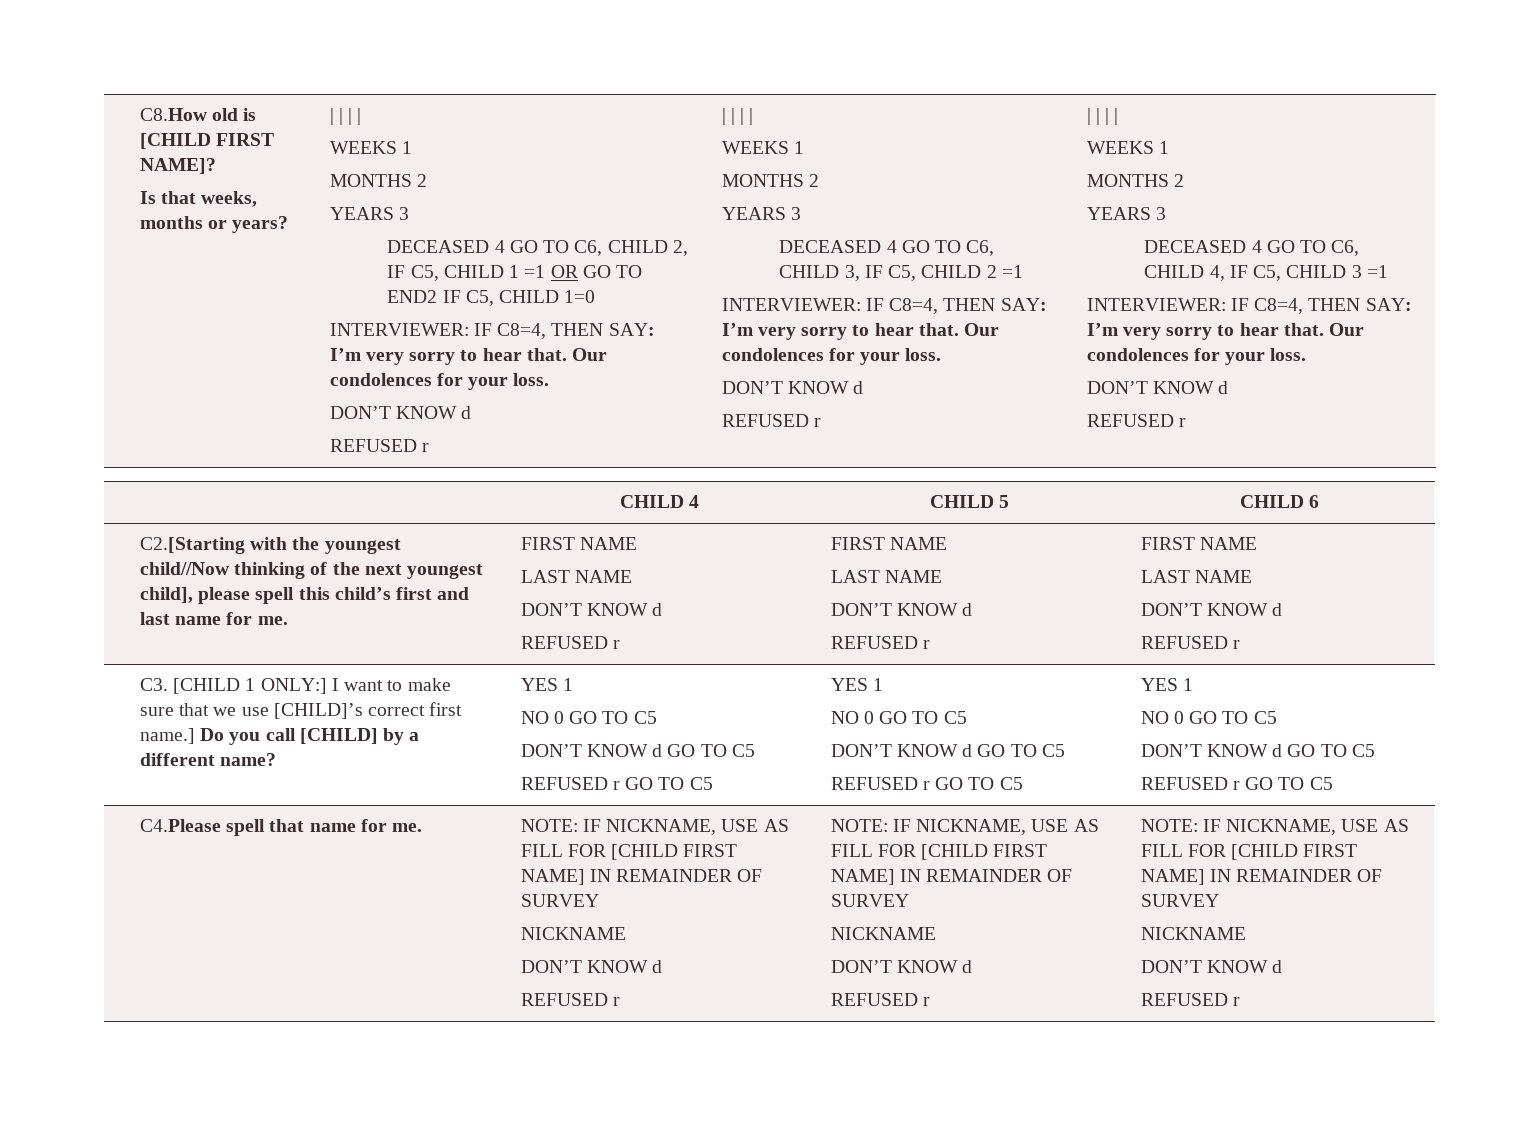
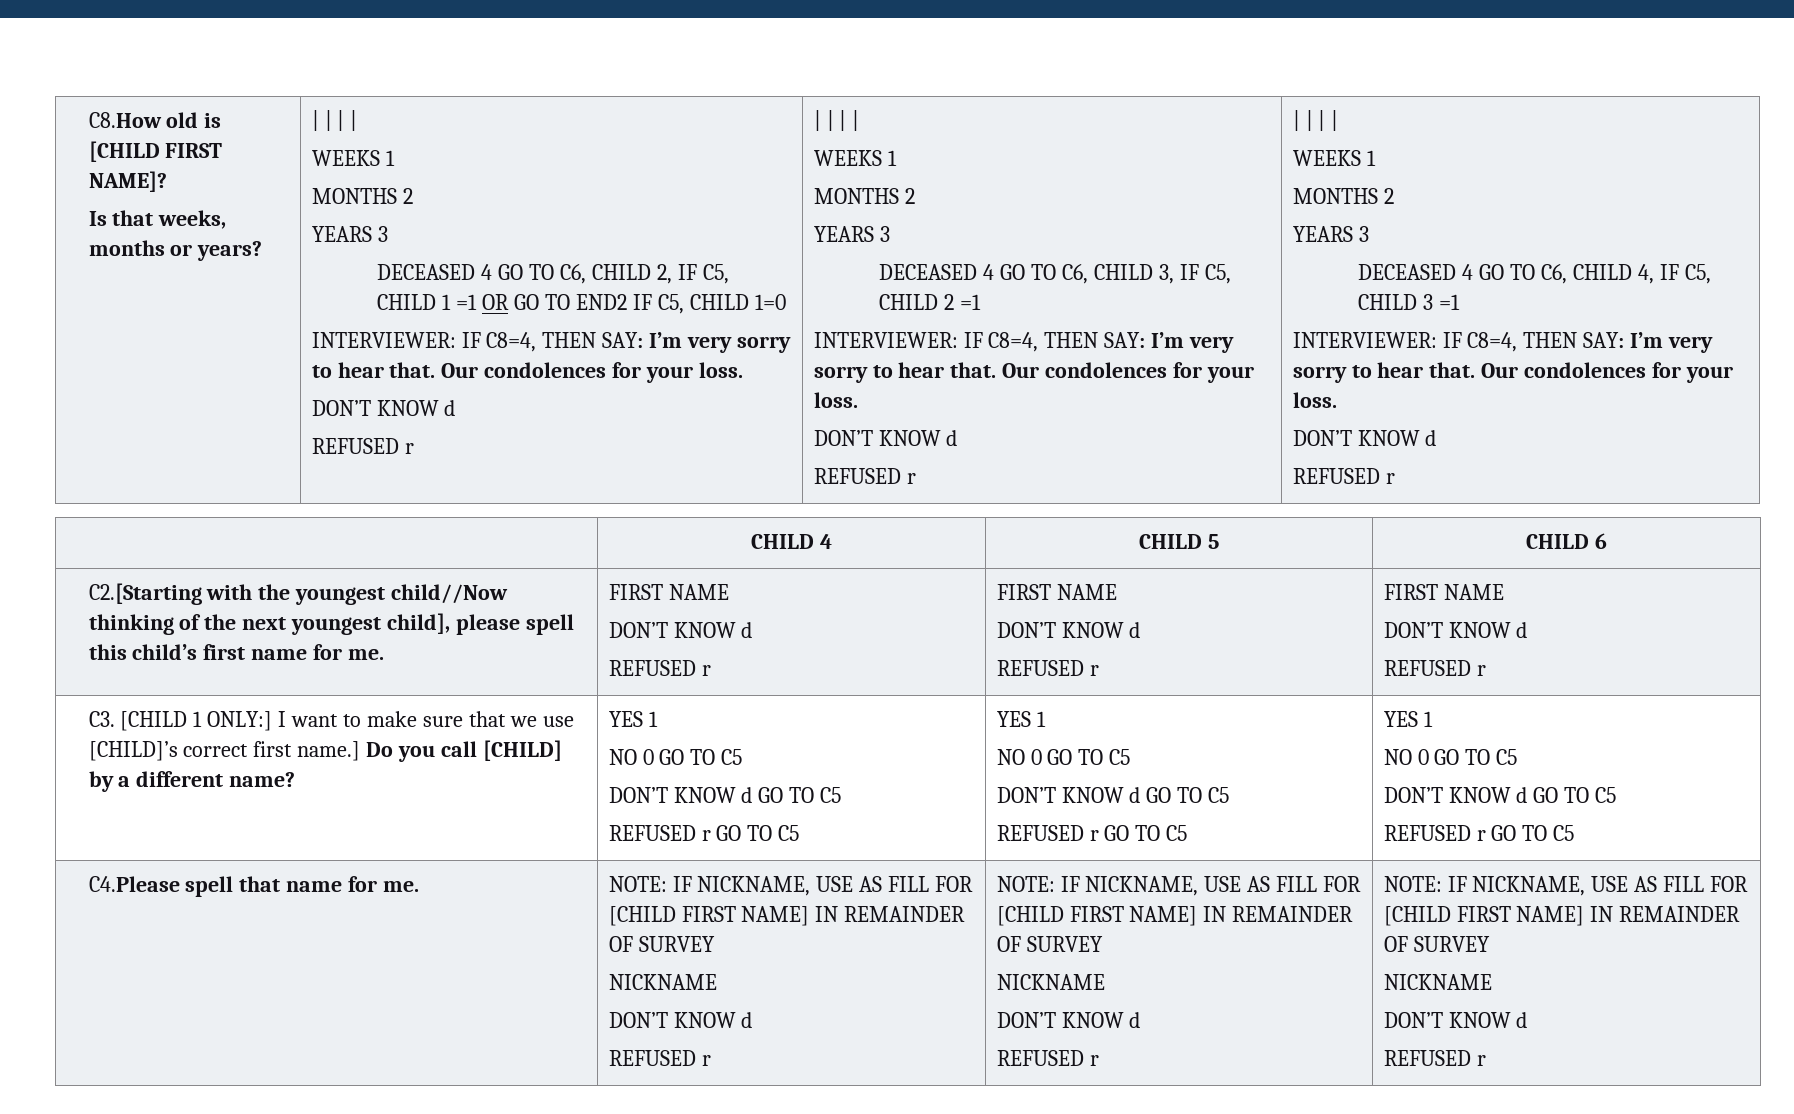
[437,587,470,600] [139,612,170,625] and last -> (246, 652) none
[520,570,632,583] [520,603,663,616] [520,636,620,649] [830,537,947,550] [830,570,942,583] [830,603,973,616] [830,636,930,649] [1140,537,1257,550] [1140,570,1252,583] // LAST NAME // DON’T KNOW d // REFUSED r | FIRST NAME // LAST NAME // DON’T KNOW d // REFUSED r | FIRST NAME // LAST NAME -> [608,622,753,638] [608,660,711,676] [996,584,1117,600] [996,622,1141,638] [996,660,1099,676] [1383,584,1504,600] // DON’T KNOW d // REFUSED r | FIRST NAME // DON’T KNOW d // REFUSED r | FIRST NAME

